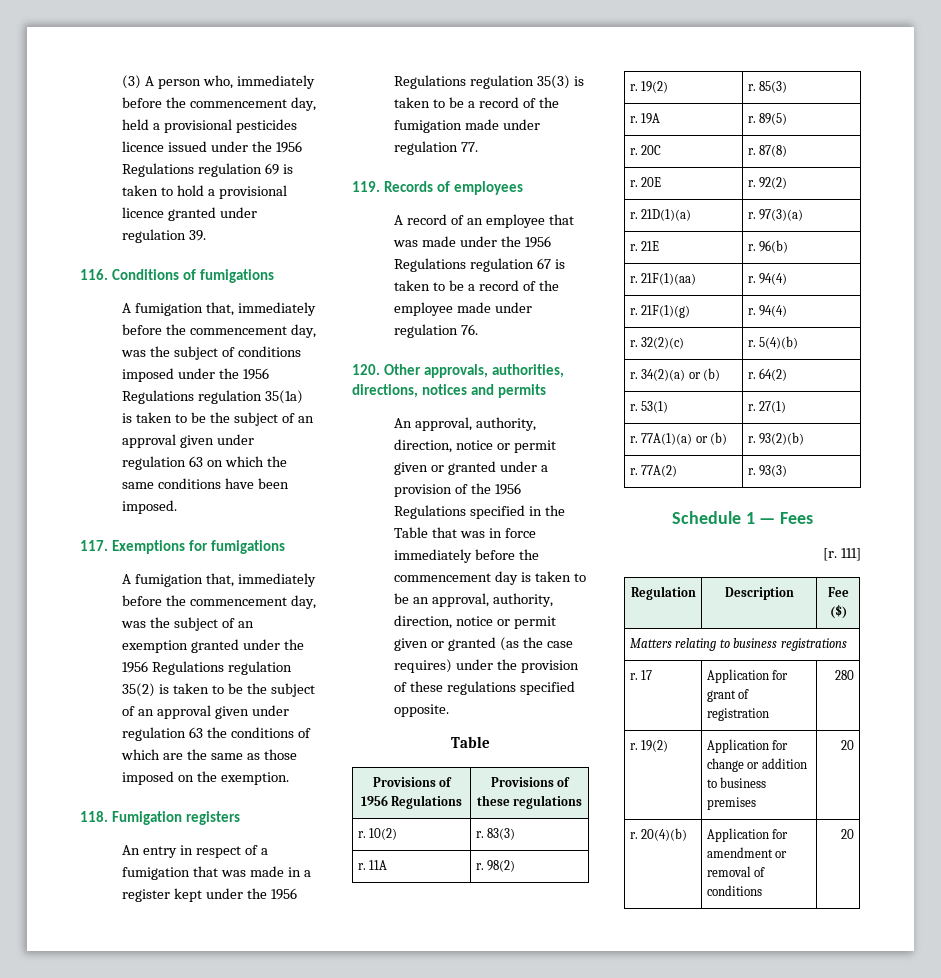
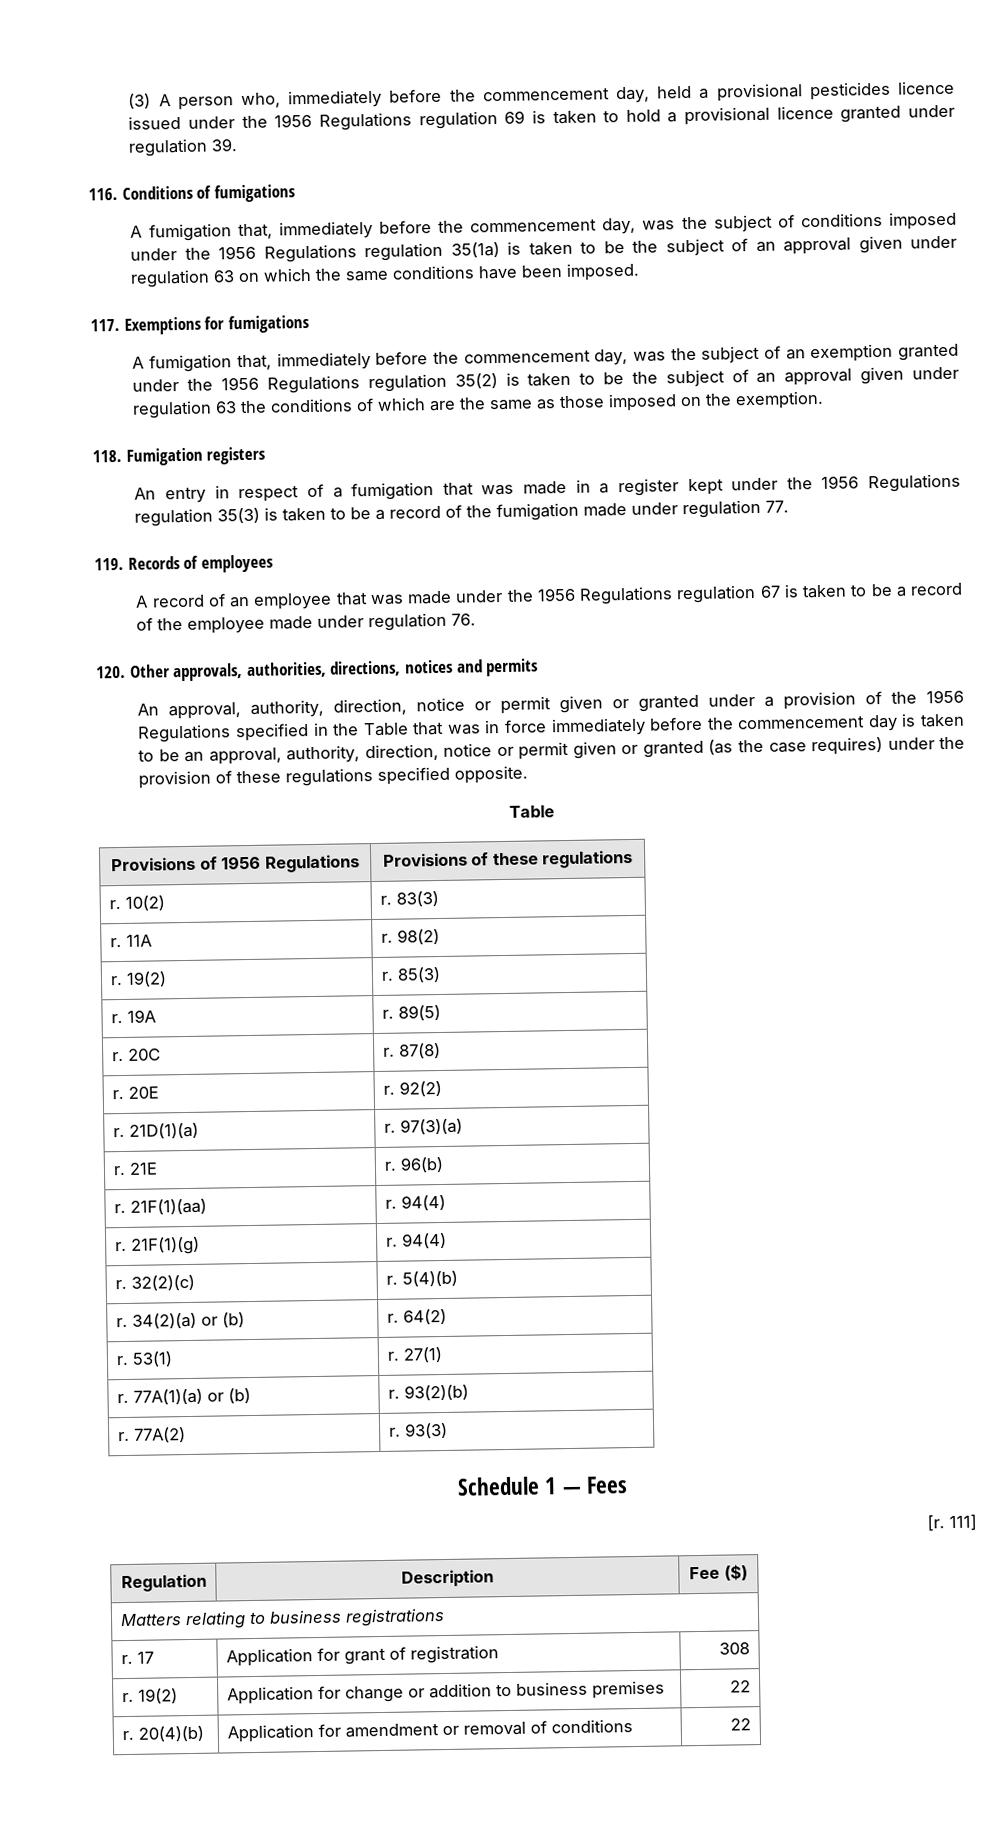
[835,670,855,680] 280 -> [719,1642,751,1655] 308
[841,740,855,750] 20 -> [730,1680,752,1693] 22
[841,829,855,839] 20 -> [730,1718,752,1731] 22

